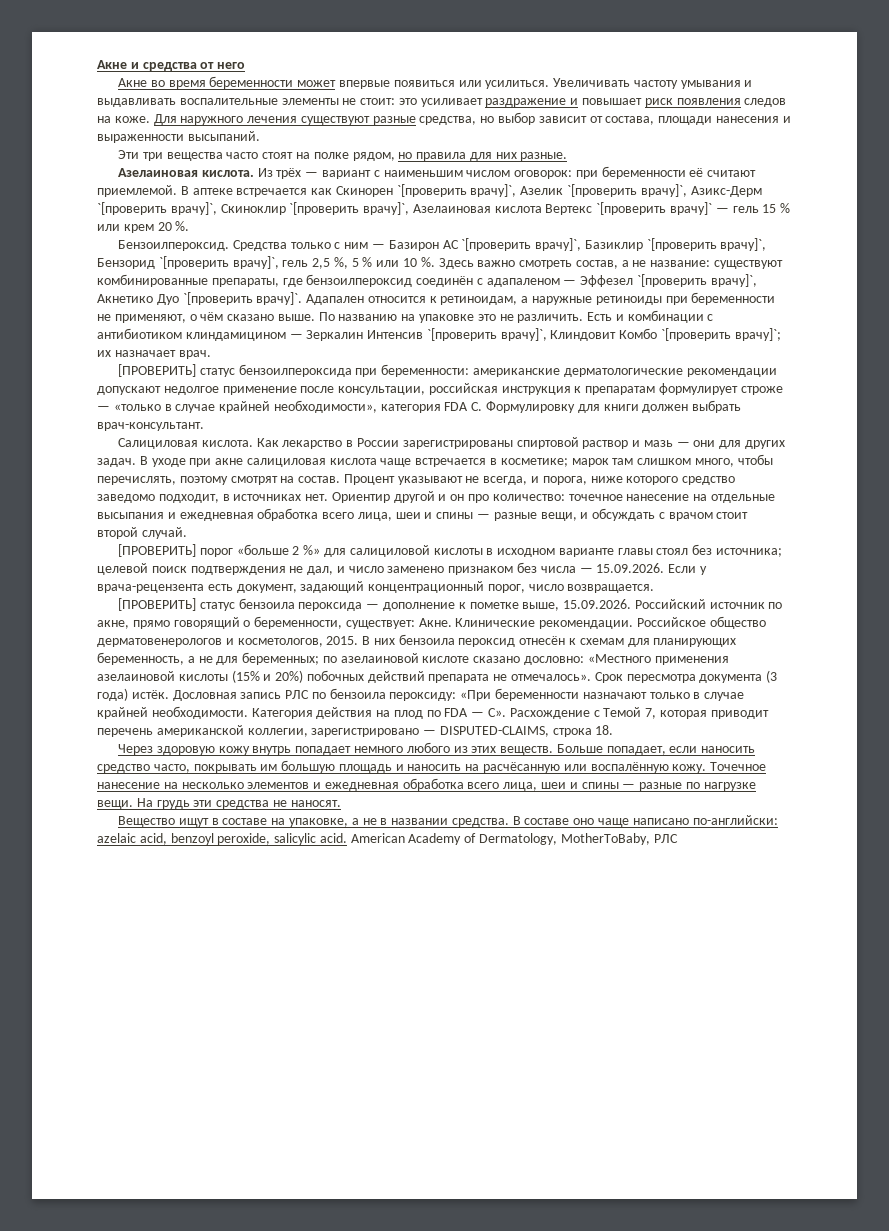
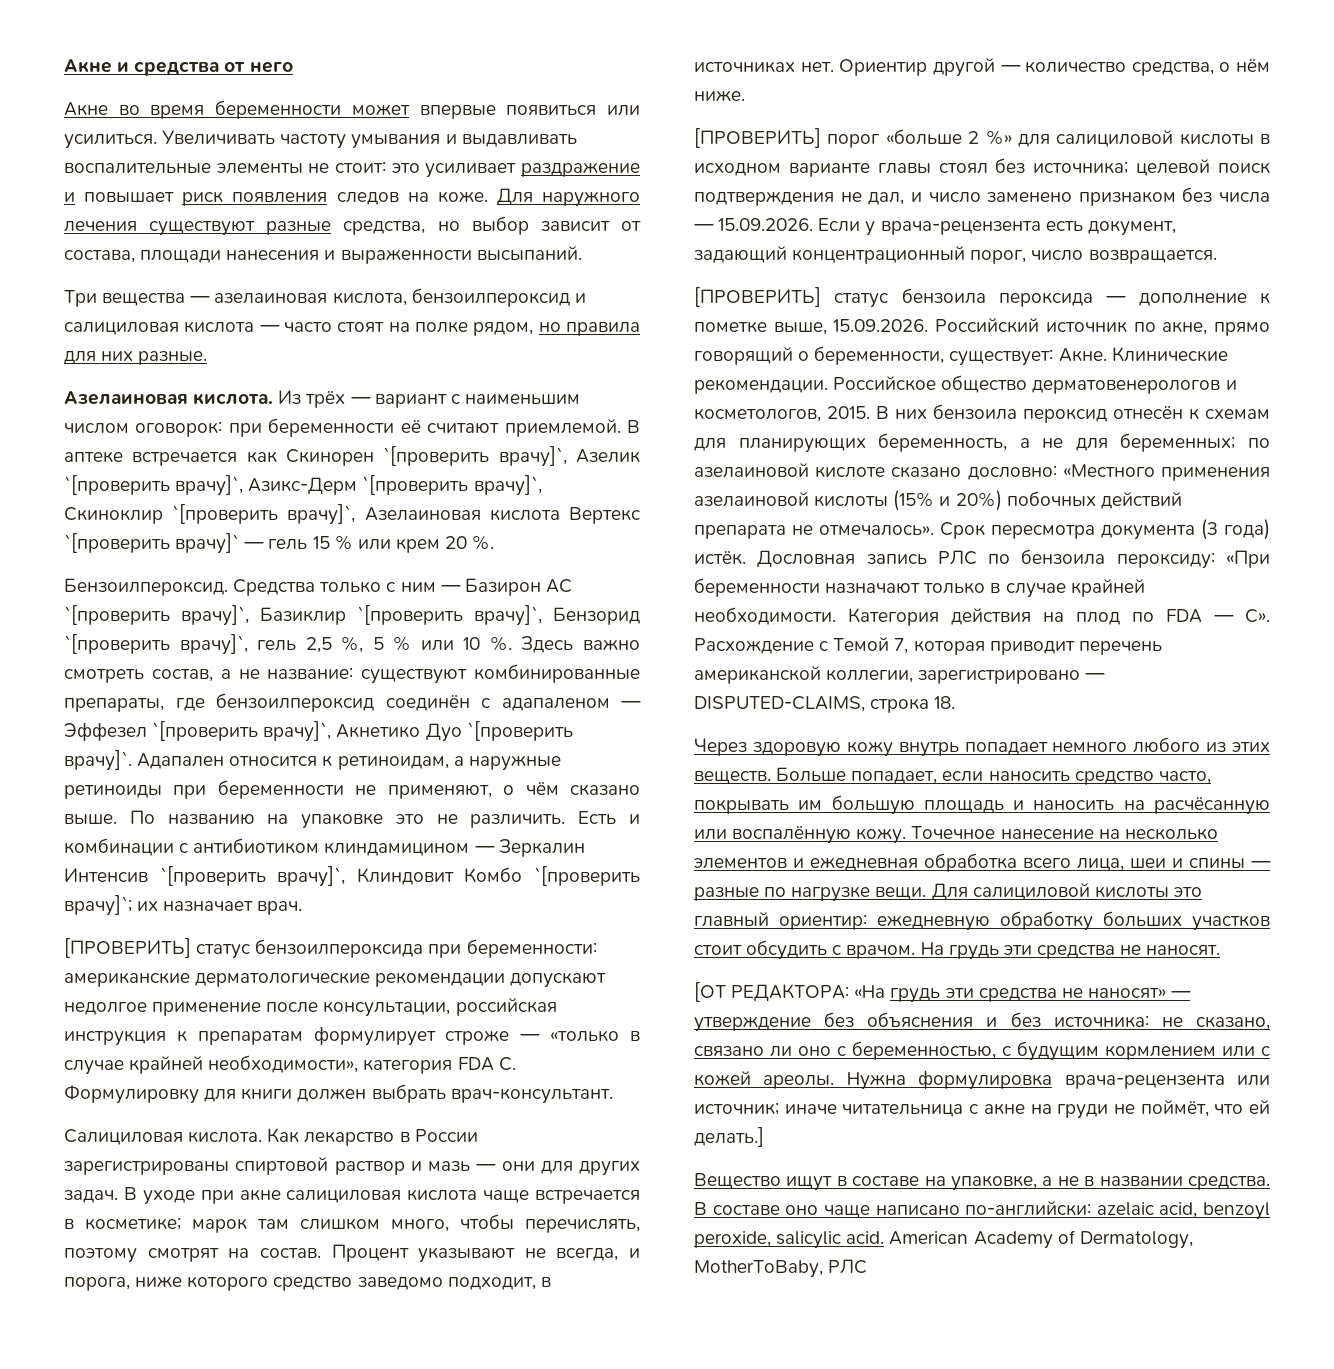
[118,150,223,161] Эти три вещества -> [64,288,586,307] [64,321,280,335] Три вещества — азелаиновая кислота, бензоилпероксид и салициловая кислота —
[438,494,775,503] [97,508,749,521] [97,527,187,539] и он про количество: точечное нанесение на отдельные высыпания и ежедневная обработка всего лица, шеи и спины — разные вещи, и обсуждать с врачом стоит второй случай. -> [1000,59,1270,76] [694,90,745,102] — количество средства, о нём ниже.
(133, 804) none -> [931,883,1202,901] [694,911,1270,931] [694,940,916,960] Для салициловой кислоты это главный ориентир: ежедневную обработку больших участков стоит обсудить с врачом.
(341, 803) none -> [694,982,1192,1003] [694,1012,1270,1032] [694,1041,1271,1061] [694,1070,1270,1090] [694,1100,1270,1119] [694,1127,764,1147] // [ОТ РЕДАКТОРА: «На грудь эти средства не наносят» — утверждение без объяснения и без источника: не сказано, связано ли оно с беременностью, с будущим кормлением или с кожей ареолы. Нужна формулировка врача-рецензента или источник; иначе читательница с акне на груди не поймёт, что ей делать.]

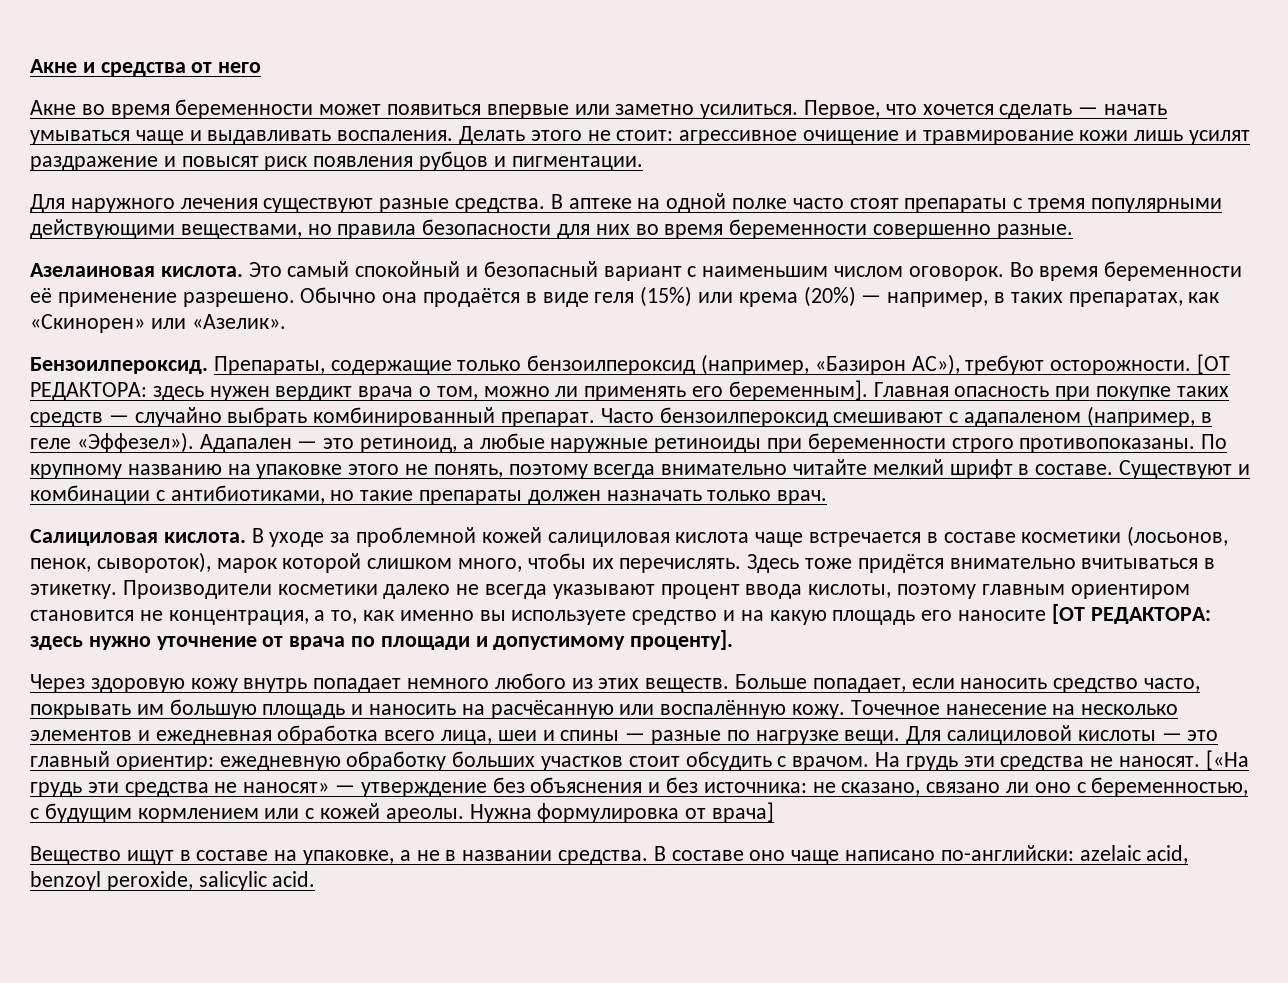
[419,105,640,119] [64,130,577,149] [64,161,517,178] впервые появиться или усилиться. Увеличивать частоту умывания и выдавливать воспалительные элементы не стоит: это усиливает -> [387,100,1168,119] [30,126,1251,145] появиться впервые или заметно усилиться. Первое, что хочется сделать — начать умываться чаще и выдавливать воспаления. Делать этого не стоит: агрессивное очищение и травмирование кожи лишь усилят
[84,192,175,202] повышает -> [181,156,259,167] повысят
[336,191,488,205] следов на коже. -> [419,151,643,171] рубцов и пигментации. //
[343,216,642,235] [64,246,582,264] [64,288,586,307] [64,321,534,336] средства, но выбор зависит от состава, площади нанесения и выраженности высыпаний. // Три вещества — азелаиновая кислота, бензоилпероксид и салициловая кислота — часто стоят на полке рядом, -> [455,193,1222,213] [30,219,302,239] средства. В аптеке на одной полке часто стоят препараты с тремя популярными действующими веществами,
(640, 329) none -> [422,219,552,235] безопасности
(134, 356) none -> [635,219,992,239] во время беременности совершенно
[278,390,580,408] [64,418,641,437] [64,446,640,467] [64,475,542,496] [64,504,641,525] [64,533,495,554] [64,578,572,596] [64,605,640,626] [64,634,641,655] [64,664,640,684] [64,693,641,712] [64,721,573,742] [64,750,561,771] [64,780,641,799] [64,810,640,829] [64,838,585,857] [64,866,641,887] [64,895,303,916] [64,938,597,959] [64,972,607,988] [64,998,557,1017] [64,1026,641,1046] [64,1055,516,1075] [64,1084,613,1104] [64,1128,478,1146] [64,1157,640,1176] [64,1187,281,1205] Из трёх — вариант с наименьшим числом оговорок: при беременности её считают приемлемой. В аптеке встречается как Скинорен `[проверить врачу]`, Азелик `[проверить врачу]`, Азикс-Дерм `[проверить врачу]`, Скиноклир `[проверить врачу]`, Азелаиновая кислота Вертекс `[проверить врачу]` — гель 15 % или крем 20 %. // Бензоилпероксид. Средства только с ним — Базирон АС `[проверить врачу]`, Базиклир `[проверить врачу]`, Бензорид `[проверить врачу]`, гель 2,5 %, 5 % или 10 %. Здесь важно смотреть состав, а не название: существуют комбинированные препараты, где бензоилпероксид соединён с адапаленом — Эффезел `[проверить врачу]`, Акнетико Дуо `[проверить врачу]`. Адапален относится к ретиноидам, а наружные ретиноиды при беременности не применяют, о чём сказано выше. По названию на упаковке это не различить. Есть и комбинации с антибиотиком клиндамицином — Зеркалин Интенсив `[проверить врачу]`, Клиндовит Комбо `[проверить врачу]`; их назначает врач. // [ПРОВЕРИТЬ] статус бензоилпероксида при беременности: американские дерматологические рекомендации допускают недолгое применение после консультации, российская инструкция к препаратам формулирует строже — «только в случае крайней необходимости», категория FDA C. Формулировку для книги должен выбрать врач-консультант. // Салициловая кислота. Как лекарство в России зарегистрированы спиртовой раствор и мазь — они для других задач. В уходе при акне -> [248,261,1243,281] [30,286,1220,307] [30,314,286,333] [30,354,1231,375] [30,380,1229,401] [30,406,1212,427] [30,432,1228,453] [30,459,1250,479] [30,485,828,505] [30,527,542,547] Это самый спокойный и безопасный вариант с наименьшим числом оговорок. Во время беременности её применение разрешено. Обычно она продаётся в виде геля (15%) или крема (20%) — например, в таких препаратах, как «Скинорен» или «Азелик». // Бензоилпероксид. Препараты, содержащие только бензоилпероксид (например, «Базирон АС»), требуют осторожности. [ОТ РЕДАКТОРА: здесь нужен вердикт врача о том, можно ли применять его беременным]. Главная опасность при покупке таких средств — случайно выбрать комбинированный препарат. Часто бензоилпероксид смешивают с адапаленом (например, в геле «Эффезел»). Адапален — это ретиноид, а любые наружные ретиноиды при беременности строго противопоказаны. По крупному названию на упаковке этого не понять, поэтому всегда внимательно читайте мелкий шрифт в составе. Существуют и комбинации с антибиотиками, но такие препараты должен назначать только врач. // Салициловая кислота. В уходе за проблемной кожей
[85,1214,640,1233] [64,1244,640,1263] [64,1276,551,1291] [694,58,1270,77] [694,90,745,102] [694,128,1270,148] [694,158,1270,177] [694,187,1270,206] [694,218,1176,236] [694,246,1217,264] [694,287,1270,308] [694,318,1270,336] [694,346,1228,366] [694,375,1237,394] [694,404,1270,423] [694,433,1270,453] [694,463,1270,481] [694,490,1182,511] [694,519,1270,540] [694,549,1270,569] [694,578,1145,598] [694,607,1270,626] [694,637,1162,655] [694,666,1106,684] [694,696,956,713] косметике; марок там слишком много, чтобы перечислять, поэтому смотрят на состав. Процент указывают не всегда, и порога, ниже которого средство заведомо подходит, в источниках нет. Ориентир другой — количество средства, о нём ниже. // [ПРОВЕРИТЬ] порог «больше 2 %» для салициловой кислоты в исходном варианте главы стоял без источника; целевой поиск подтверждения не дал, и число заменено признаком без числа — 15.09.2026. Если у врача-рецензента есть документ, задающий концентрационный порог, число возвращается. // [ПРОВЕРИТЬ] статус бензоила пероксида — дополнение к пометке выше, 15.09.2026. Российский источник по акне, прямо говорящий о беременности, существует: Акне. Клинические рекомендации. Российское общество дерматовенерологов и косметологов, 2015. В них бензоила пероксид отнесён к схемам для планирующих беременность, а не для беременных; по азелаиновой кислоте сказано дословно: «Местного применения азелаиновой кислоты (15% и 20%) побочных действий препарата не отмечалось». Срок пересмотра документа (3 года) истёк. Дословная запись РЛС по бензоила пероксиду: «При беременности назначают только в случае крайней необходимости. Категория действия на плод по FDA — C». Расхождение с Темой 7, которая приводит перечень американской коллегии, зарегистрировано — DISPUTED-CLAIMS, строка 18. -> [943,526,1229,547] [30,552,1216,573] [30,580,1190,599] [30,604,1211,625] [30,630,734,650] составе косметики (лосьонов, пенок, сывороток), марок которой слишком много, чтобы их перечислять. Здесь тоже придётся внимательно вчитываться в этикетку. Производители косметики далеко не всегда указывают процент ввода кислоты, поэтому главным ориентиром становится не концентрация, а то, как именно вы используете средство и на какую площадь его наносите [ОТ РЕДАКТОРА: здесь нужно уточнение от врача по площади и допустимому проценту].
(1169, 892) none -> [1161,733,1182,741] —
[694,982,886,1002] // [ОТ РЕДАКТОРА: «На -> [1205,750,1249,770] [«На
[1064,1075,1270,1089] [694,1100,1270,1119] [694,1127,764,1147] врача-рецензента или источник; иначе читательница с акне на груди не поймёт, что ей делать.] -> [685,802,775,823] от врача]
[889,1230,1193,1249] [694,1259,868,1278] American Academy of Dermatology, MotherToBaby, РЛС -> (316, 879) none

